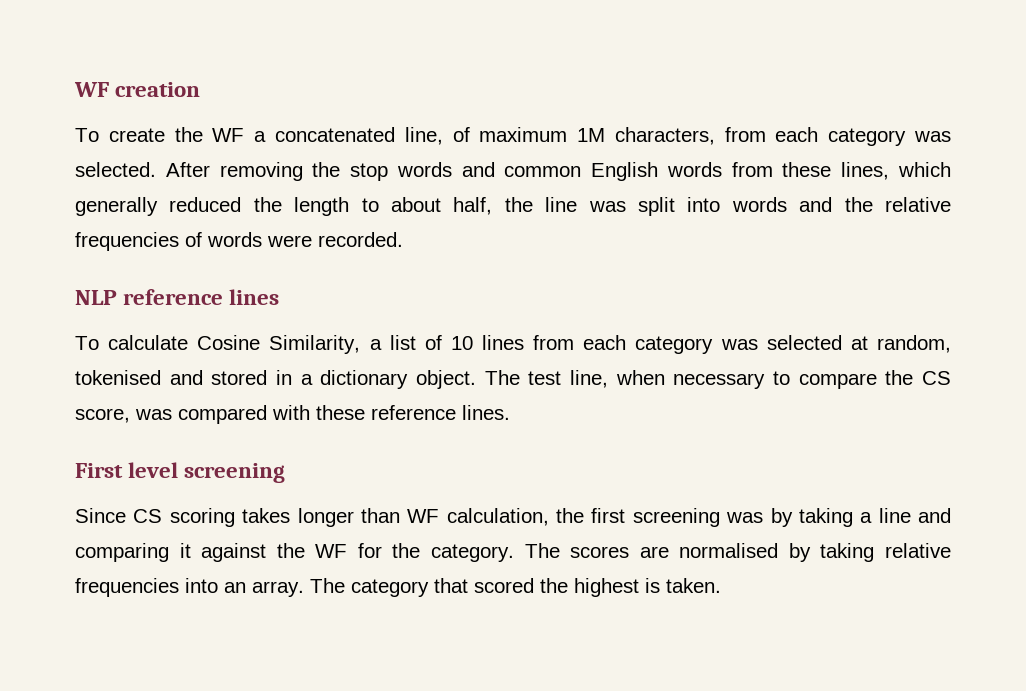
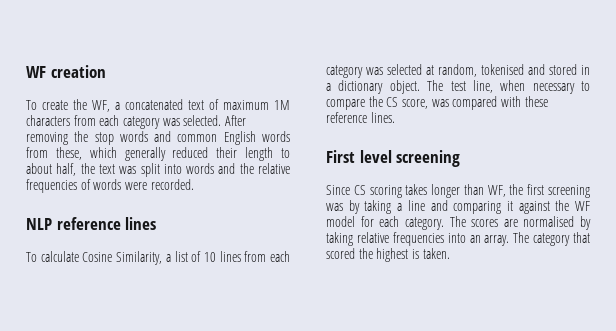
[212,128,245,142] WF -> [91,100,110,112] WF,
[404,127,443,145] line, -> [187,100,204,110] text
[614,127,715,145] characters, -> [26,115,70,126] characters
[782,162,890,180] these lines, -> [55,147,82,160] these,
[253,197,282,212] the -> [216,147,238,158] their
[545,197,578,212] line -> [98,164,115,174] text
[407,508,549,526] WF calculation, -> [487,185,506,197] WF,
[357,543,421,558] for the -> [326,216,400,227] model for each

